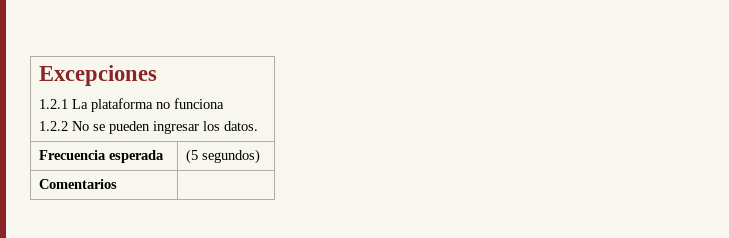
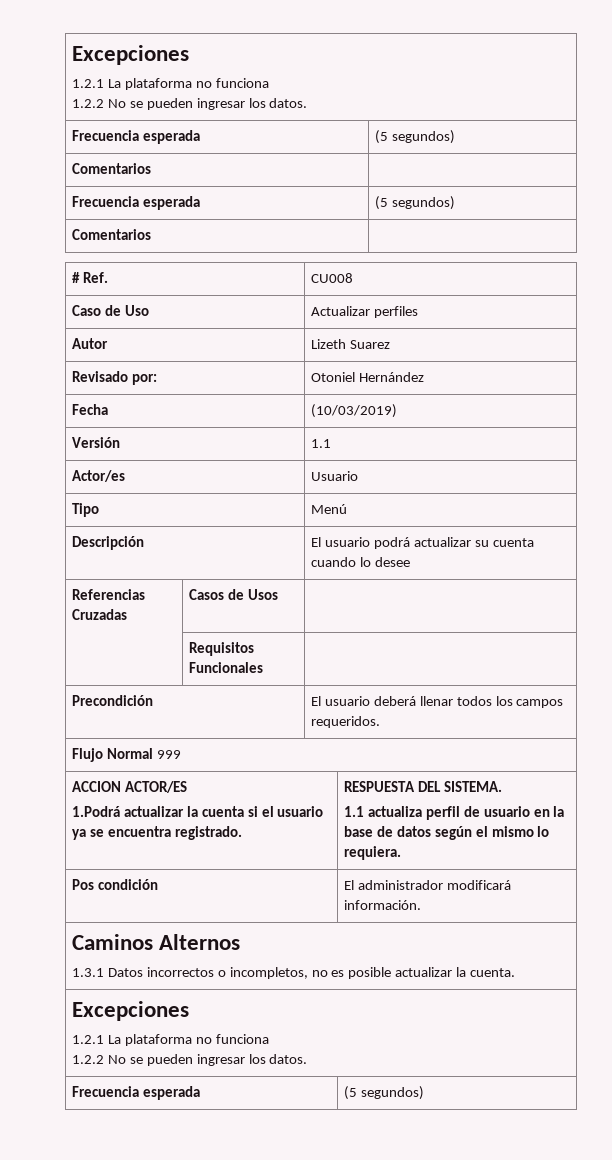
(117, 184) none -> [71,196,200,210] [374,196,455,210] [71,229,151,240] [71,272,108,283] [310,273,353,283] [71,305,149,316] [310,306,418,318] [71,338,108,349] [310,339,390,349] [71,371,157,385] [310,372,424,382] [71,404,108,415] [310,404,397,418] [71,437,120,448] [310,439,331,448] [71,470,125,482] [310,471,358,481] [71,503,99,517] [310,504,347,514] [71,536,144,550] [310,537,534,549] [310,557,410,567] [71,589,145,600] [71,609,127,620] [188,589,278,600] [188,642,254,656] [188,662,263,673] [71,695,153,706] [310,696,564,708] [310,716,380,728] [71,748,181,762] [71,781,187,793] [71,806,324,817] [71,826,242,840] [343,781,502,792] [343,806,565,820] [343,826,550,840] [343,846,401,860] [71,879,158,890] [343,880,511,890] [343,900,421,910] [71,934,241,950] [71,967,516,979] [71,1001,189,1021] [71,1034,269,1046] [71,1054,308,1066] [71,1086,200,1100] [343,1086,424,1100] // Frecuencia esperada | (5 segundos) // Comentarios | // # Ref. | CU008 // Caso de Uso | Actualizar perfiles // Autor | Lizeth Suarez // Revisado por: | Otoniel Hernández // Fecha | (10/03/2019) // Versión | 1.1 // Actor/es | Usuario // Tipo | Menú // Descripción | El usuario podrá actualizar su cuenta cuando lo desee // Referencias Cruzadas | Casos de Usos | // | Requisitos Funcionales | // Precondición | El usuario deberá llenar todos los campos requeridos. // Flujo Normal 999 // ACCION ACTOR/ES // 1.Podrá actualizar la cuenta si el usuario ya se encuentra registrado. | RESPUESTA DEL SISTEMA. // 1.1 actualiza perfil de usuario en la base de datos según el mismo lo requiera. // Pos condición | El administrador modificará información. // Caminos Alternos // 1.3.1 Datos incorrectos o incompletos, no es posible actualizar la cuenta. // Excepciones // 1.2.1 La plataforma no funciona // 1.2.2 No se pueden ingresar los datos. // Frecuencia esperada | (5 segundos)

